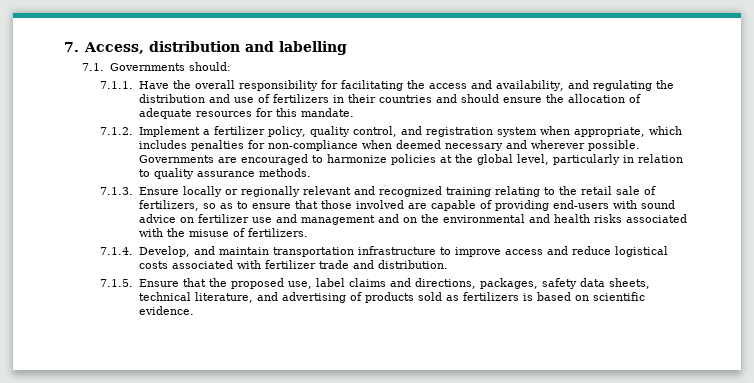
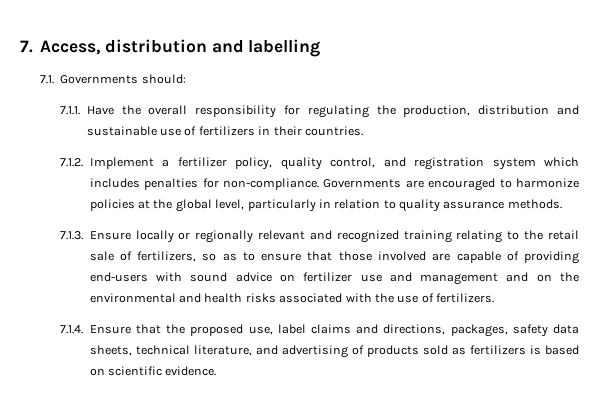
[340,80,589,91] facilitating the access and availability, and -> (300, 110) none
[138,94,230,103] distribution and -> [403,105,580,117] [86,126,157,136] production, distribution and sustainable
[378,94,641,103] [138,108,354,119] countries and should ensure the allocation of adequate resources for this mandate. -> [304,126,363,136] countries.
[539,126,645,137] when appropriate, -> (536, 164) none
[267,140,640,151] non-compliance when deemed necessary and wherever possible. -> [222,178,319,190] non-compliance.
[188,229,229,237] misuse -> [397,295,419,303] use
[138,246,668,257] [138,260,448,269] [100,279,134,287] Develop, and maintain transportation infrastructure to improve access and reduce logistical costs associated with fertilizer trade and distribution. // 7.1.5. -> (84, 329) none

